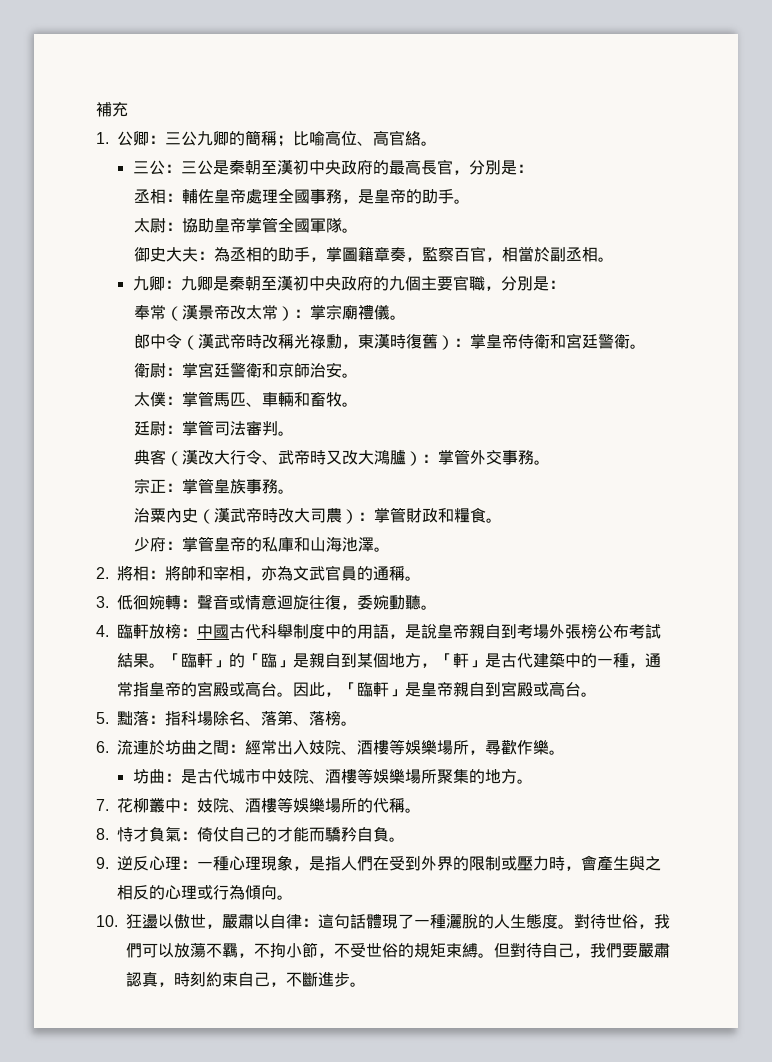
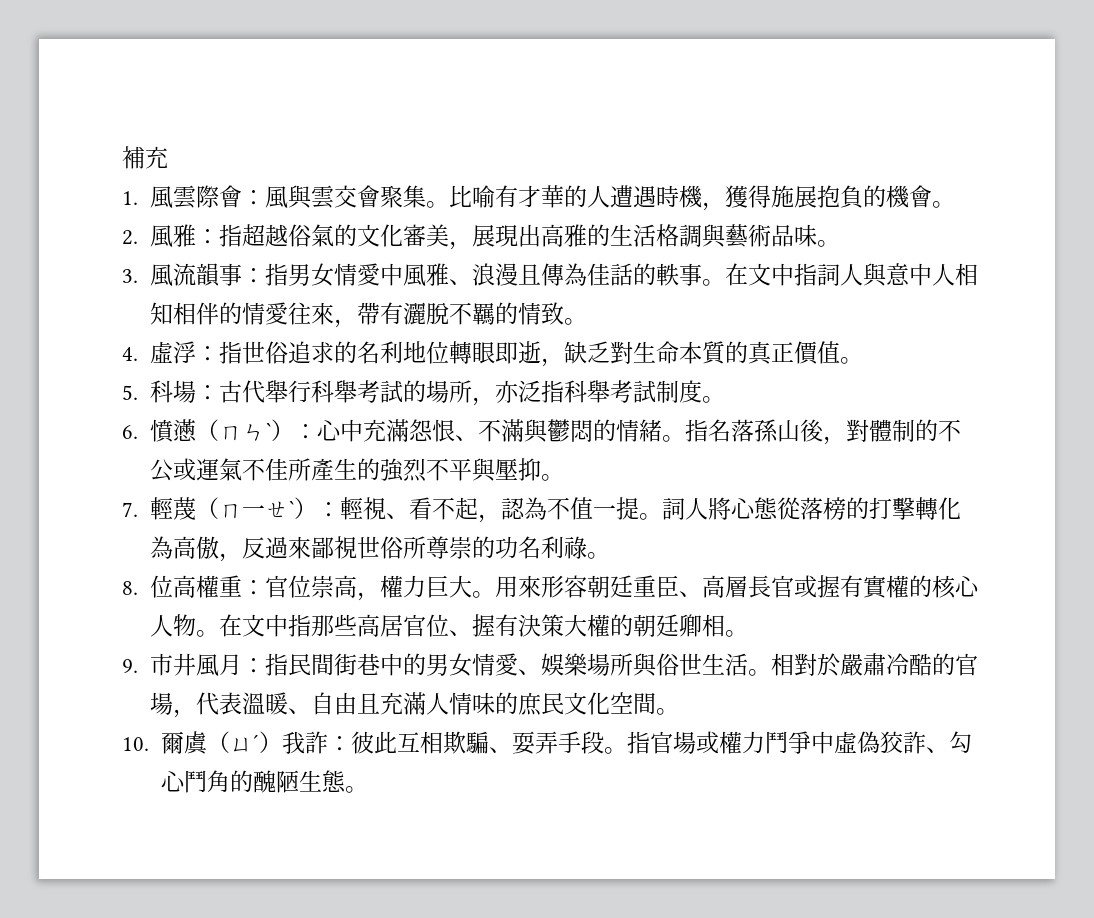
[117,130,437,147] [132,159,533,175] [134,188,471,204] [134,217,359,233] [134,246,615,262] [132,275,565,291] [134,304,407,321] [134,333,647,350] [134,362,359,378] [134,391,359,407] [134,420,295,436] [134,449,551,466] [134,478,295,494] [134,507,503,524] [134,536,391,552] [96,565,421,581] [96,594,437,610] [96,623,661,639] [117,652,661,668] [117,681,597,697] [96,710,357,726] [96,739,565,755] [132,768,533,784] [96,797,421,813] [96,826,405,842] [96,855,661,871] [117,885,293,900] [96,913,670,929] [126,942,670,958] [126,971,350,987] 公卿：三公九卿的簡稱；比喻高位、高官絡。 // 三公：三公是秦朝至漢初中央政府的最高長官，分別是： // 丞相：輔佐皇帝處理全國事務，是皇帝的助手。 // 太尉：協助皇帝掌管全國軍隊。 // 御史大夫：為丞相的助手，掌圖籍章奏，監察百官，相當於副丞相。 // 九卿：九卿是秦朝至漢初中央政府的九個主要官職，分別是： // 奉常（漢景帝改太常）：掌宗廟禮儀。 // 郎中令（漢武帝時改稱光祿勳，東漢時復舊）：掌皇帝侍衛和宮廷警衛。 // 衛尉：掌宮廷警衛和京師治安。 // 太僕：掌管馬匹、車輛和畜牧。 // 廷尉：掌管司法審判。 // 典客（漢改大行令、武帝時又改大鴻臚）：掌管外交事務。 // 宗正：掌管皇族事務。 // 治粟內史（漢武帝時改大司農）：掌管財政和糧食。 // 少府：掌管皇帝的私庫和山海池澤。 // 2.將相：將帥和宰相，亦為文武官員的通稱。 // 3.低徊婉轉：聲音或情意迴旋往復，委婉動聽。 // 4.臨軒放榜：中國古代科舉制度中的用語，是說皇帝親自到考場外張榜公布考試結果。「臨軒」的「臨」是親自到某個地方，「軒」是古代建築中的一種，通常指皇帝的宮殿或高台。因此，「臨軒」是皇帝親自到宮殿或高台。 // 5.黜落：指科場除名、落第、落榜。 // 6.流連於坊曲之間：經常出入妓院、酒樓等娛樂場所，尋歡作樂。 // 坊曲：是古代城市中妓院、酒樓等娛樂場所聚集的地方。 // 7.花柳叢中：妓院、酒樓等娛樂場所的代稱。 // 8.恃才負氣：倚仗自己的才能而驕矜自負。 // 9.逆反心理：一種心理現象，是指人們在受到外界的限制或壓力時，會產生與之相反的心理或行為傾向。 // 10.狂盪以傲世，嚴肅以自律：這句話體現了一種灑脫的人生態度。對待世俗，我們可以放蕩不羈，不拘小節，不受世俗的規矩束縛。但對待自己，我們要嚴肅認真，時刻約束自己，不斷進步 -> [149,185,955,211] [122,224,840,250] [122,263,978,287] [149,302,587,328] [122,341,863,367] [122,380,725,406] [122,419,961,445] [149,458,564,482] [122,497,961,523] [149,536,610,562] [122,575,980,601] [149,614,748,637] [122,653,978,677] [149,692,679,718] [122,731,972,755] [160,770,346,793] 風雲際會：風與雲交會聚集。比喻有才華的人遭遇時機，獲得施展抱負的機會。 // 2.風雅：指超越俗氣的文化審美，展現出高雅的生活格調與藝術品味。 // 3.風流韻事：指男女情愛中風雅、浪漫且傳為佳話的軼事。在文中指詞人與意中人相知相伴的情愛往來，帶有灑脫不羈的情致。 // 4.虛浮：指世俗追求的名利地位轉眼即逝，缺乏對生命本質的真正價值。 // 5.科場：古代舉行科舉考試的場所，亦泛指科舉考試制度。 // 6.憤懣（ㄇㄣˋ）：心中充滿怨恨、不滿與鬱悶的情緒。指名落孫山後，對體制的不公或運氣不佳所產生的強烈不平與壓抑。 // 7.輕蔑（ㄇ一ㄝˋ）：輕視、看不起，認為不值一提。詞人將心態從落榜的打擊轉化為高傲，反過來鄙視世俗所尊崇的功名利祿。 // 8.位高權重：官位崇高，權力巨大。用來形容朝廷重臣、高層長官或握有實權的核心人物。在文中指那些高居官位、握有決策大權的朝廷卿相。 // 9.市井風月：指民間街巷中的男女情愛、娛樂場所與俗世生活。相對於嚴肅冷酷的官場，代表溫暖、自由且充滿人情味的庶民文化空間。 // 10.爾虞（ㄩˊ）我詐：彼此互相欺騙、耍弄手段。指官場或權力鬥爭中虛偽狡詐、勾心鬥角的醜陋生態

